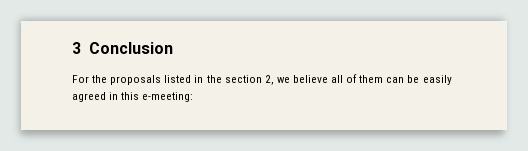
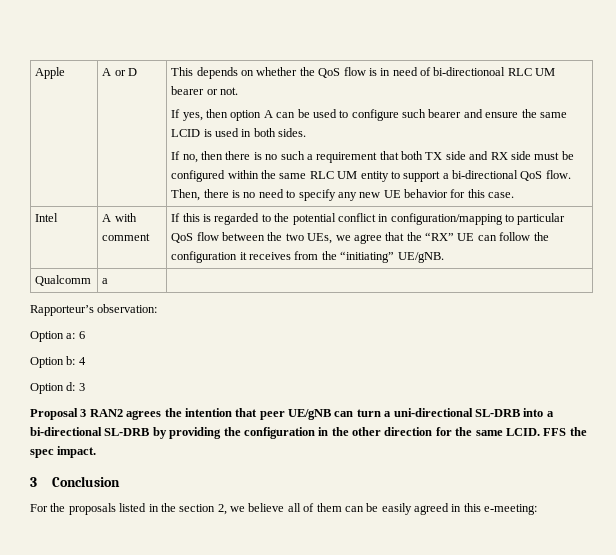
(72, 48) none -> [35,67,66,79] [102,68,138,76] [171,67,556,79] [171,86,239,95] [171,109,567,121] [171,128,307,137] [171,151,574,163] [171,170,571,182] [171,189,515,201] [35,213,59,222] [102,213,137,222] [102,233,151,241] [171,213,566,225] [171,232,549,244] [171,251,444,263] [35,275,92,286] [102,278,109,284] [30,304,158,316] [30,331,85,342] [30,356,86,368] [30,382,85,394] [30,408,554,420] [30,427,587,439] [30,446,97,458] Apple | A or D | This depends on whether the QoS flow is in need of bi-directionoal RLC UM bearer or not. // If yes, then option A can be used to configure such bearer and ensure the same LCID is used in both sides. // If no, then there is no such a requirement that both TX side and RX side must be configured within the same RLC UM entity to support a bi-directional QoS flow. Then, there is no need to specify any new UE behavior for this case. // Intel | A with comment | If this is regarded to the potential conflict in configuration/mapping to particular QoS flow between the two UEs, we agree that the “RX” UE can follow the configuration it receives from the “initiating” UE/gNB. // Qualcomm | a | // Rapporteur’s observation: // Option a: 6 // Option b: 4 // Option d: 3 // Proposal 3 RAN2 agrees the intention that peer UE/gNB can turn a uni-directional SL-DRB into a bi-directional SL-DRB by providing the configuration in the other direction for the same LCID. FFS the spec impact. //

